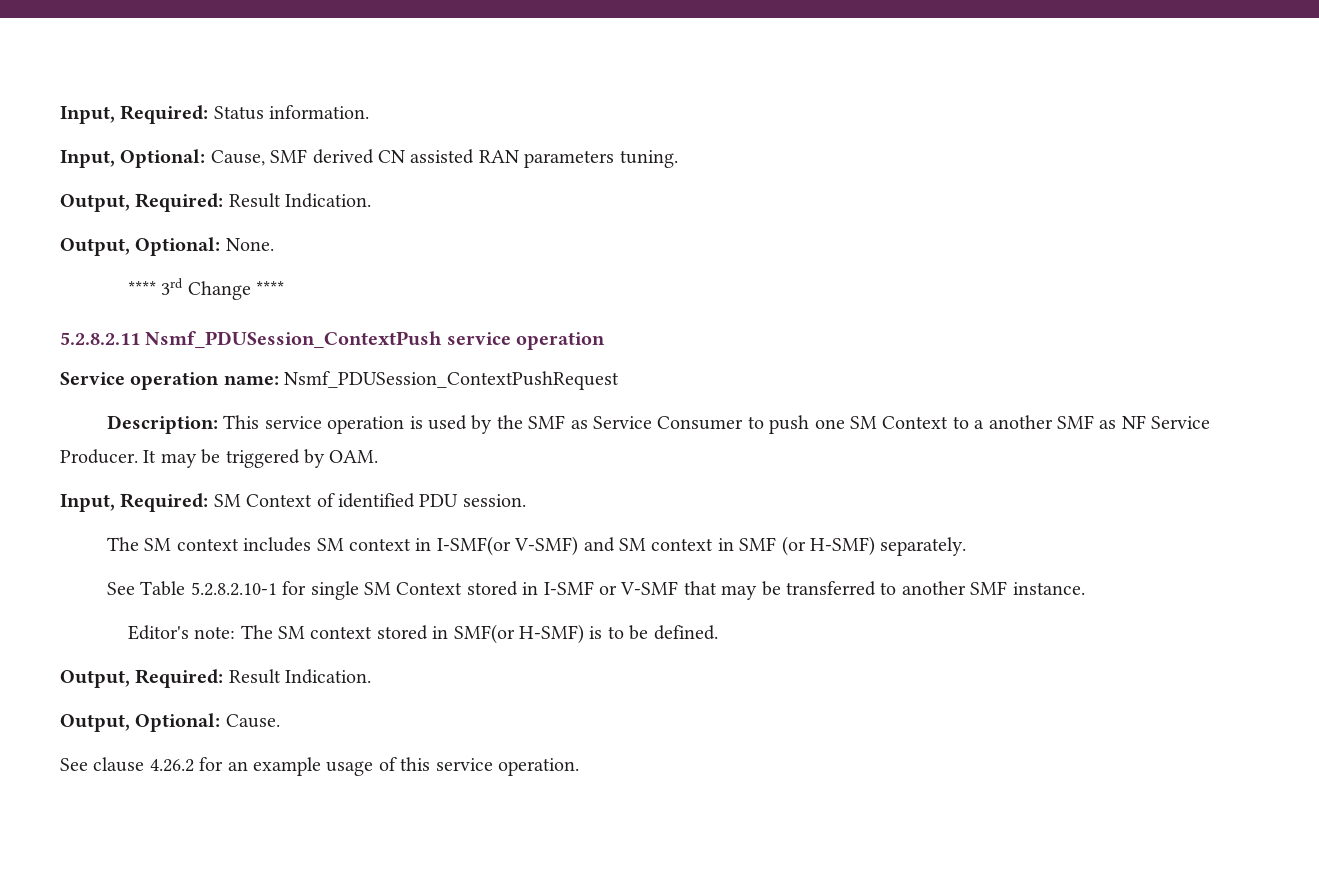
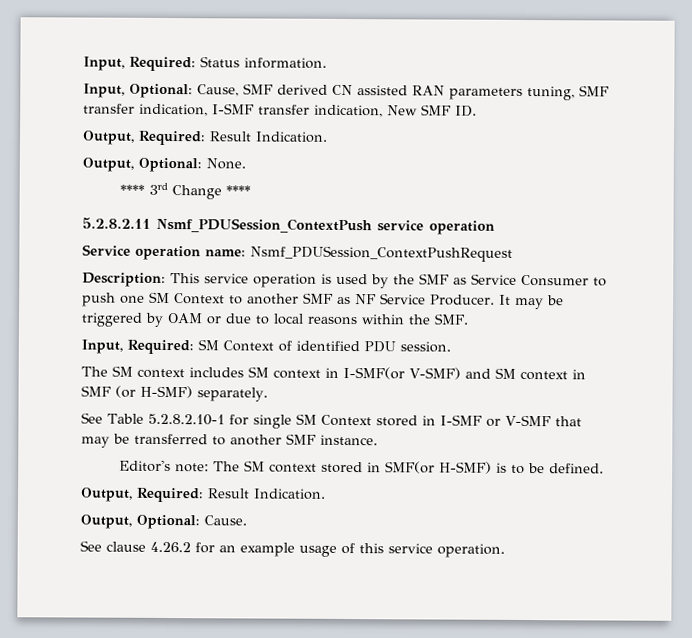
[619,150,678,168] tuning. -> [527,85,609,101] [83,103,477,118] tuning, SMF transfer indication, I-SMF transfer indication, New SMF ID.
[974,420,985,429] a -> (243, 300) none
[329,450,379,463] OAM. -> [167,313,469,326] OAM or due to local reasons within the SMF.

